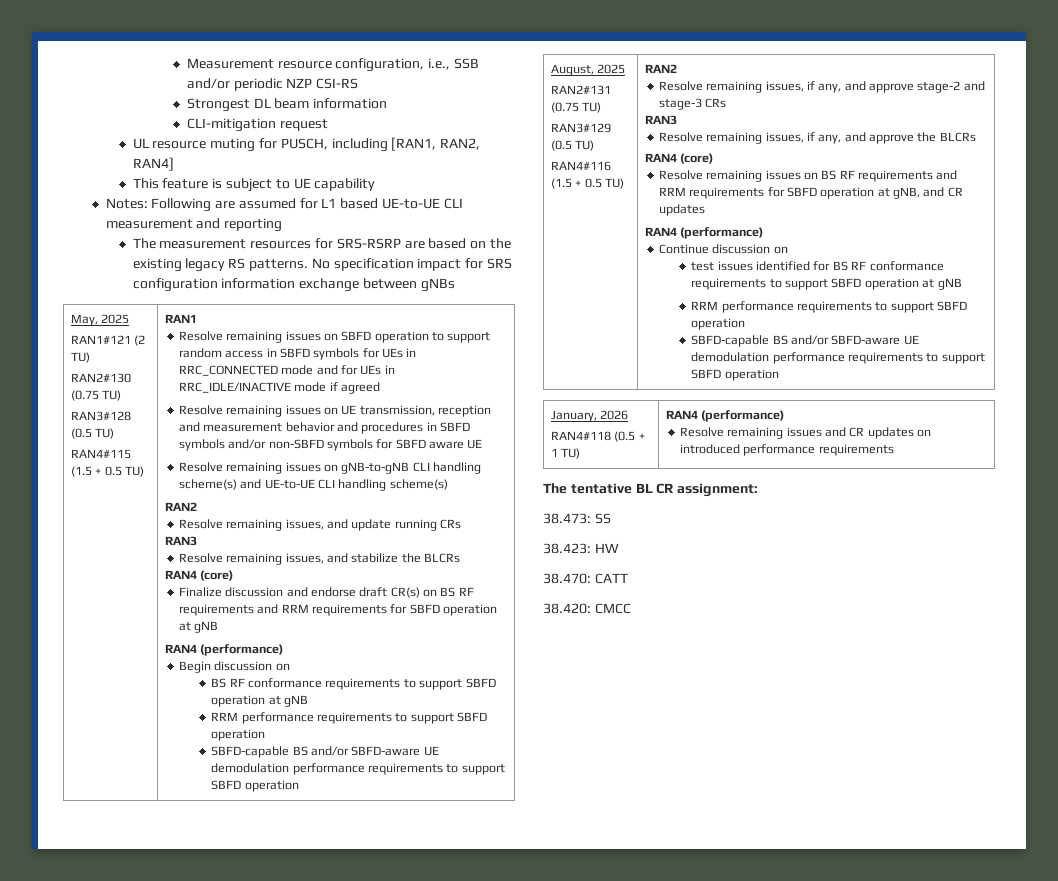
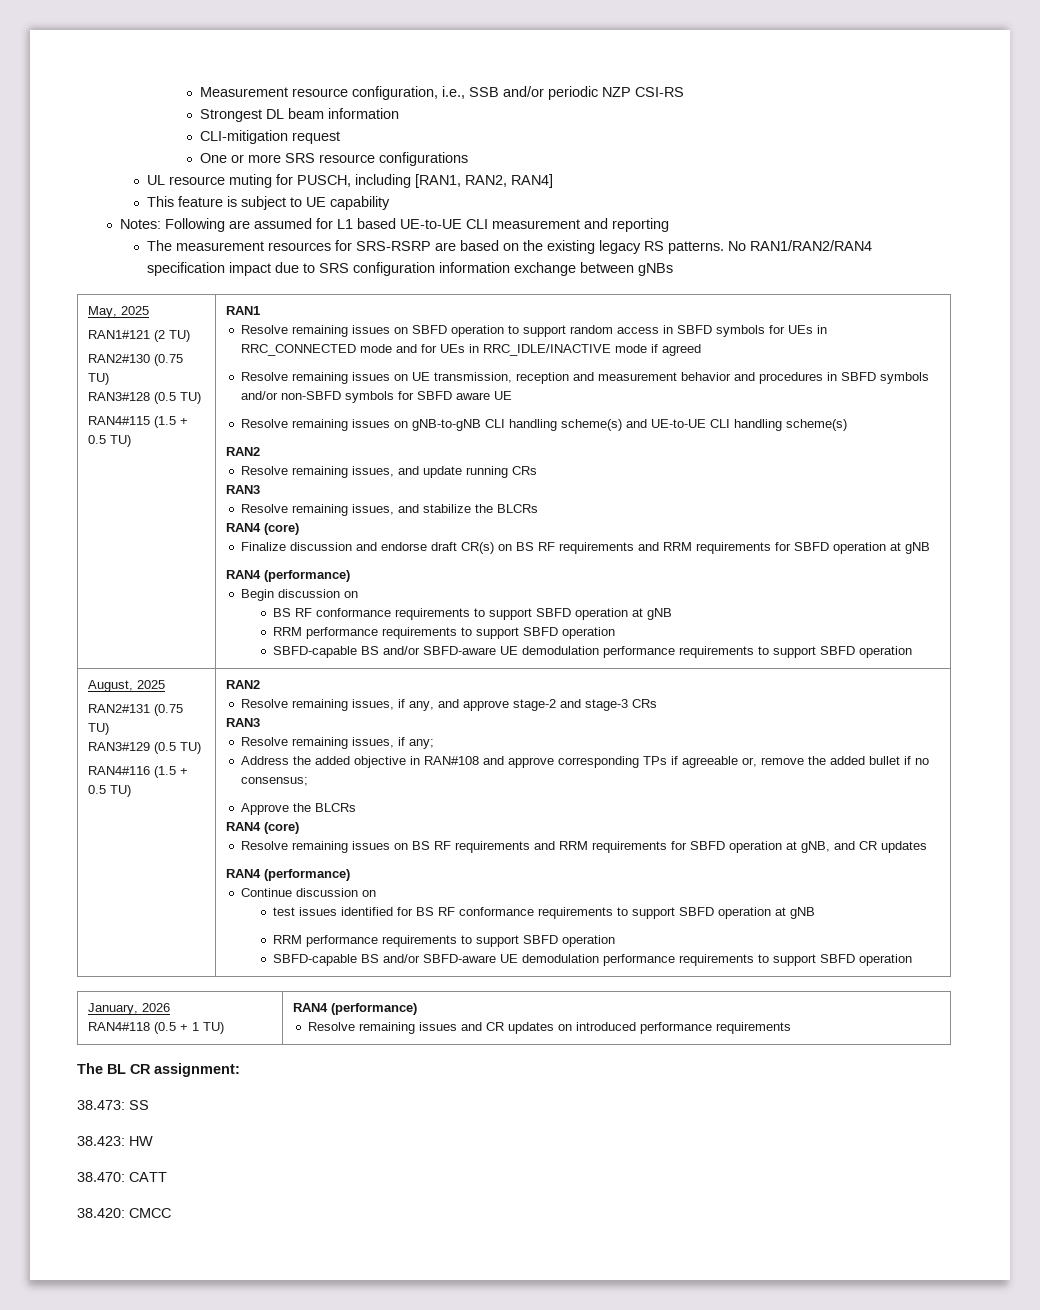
(328, 125) none -> [200,152,469,166] // One or more SRS resource configurations
(330, 263) none -> [749,240,872,251] RAN1/RAN2/RAN4
[465,258,484,269] for -> [274,262,315,273] due to
[818,132,915,144] any, and approve -> [408,739,434,749] [240,756,929,768] [240,777,308,786] [240,803,289,815] any; // Address the added objective in RAN#108 and approve corresponding TPs if agreeable or, remove the added bullet if no consensus; // Approve
[570,483,632,494] tentative -> (103, 1068) none

